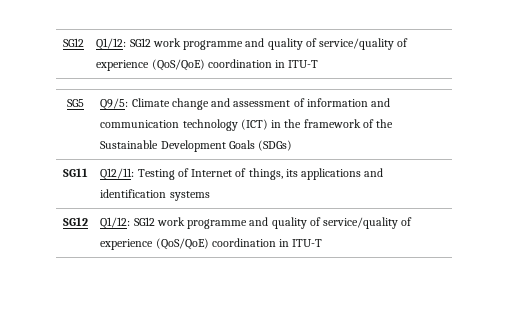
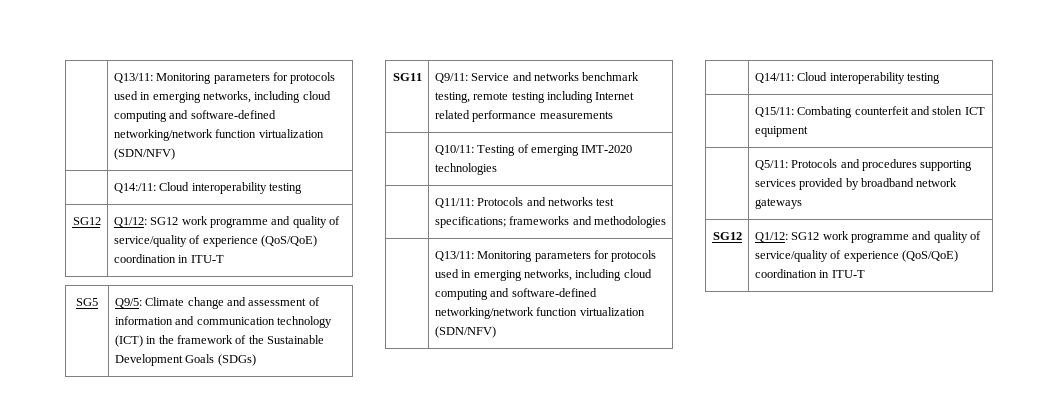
(63, 42) none -> [113,72,336,84] [113,91,331,103] [113,110,276,122] [113,129,324,141] [113,148,175,160] [113,182,302,194] | Q13/11: Monitoring parameters for protocols used in emerging networks, including cloud computing and software-defined networking/network function virtualization (SDN/NFV) // | Q14:/11: Cloud interoperability testing //
[100,168,384,180] [100,189,210,201] Q12/11: Testing of Internet of things, its applications and identification systems -> [434,72,640,83] [434,91,635,103] [434,110,613,122] [434,144,633,156] [434,163,497,175] [434,197,615,208] [434,216,666,228] [434,250,657,262] [434,269,652,281] [434,288,597,300] [434,307,645,319] [434,326,496,338] [754,72,940,84] [754,106,985,118] [754,126,808,137] [754,159,973,171] [754,178,958,190] [754,198,802,209] Q9/11: Service and networks benchmark testing, remote testing including Internet related performance measurements // | Q10/11: Testing of emerging IMT-2020 technologies // | Q11/11: Protocols and networks test specifications; frameworks and methodologies // | Q13/11: Monitoring parameters for protocols used in emerging networks, including cloud computing and software-defined networking/network function virtualization (SDN/NFV) // | Q14/11: Cloud interoperability testing // | Q15/11: Combating counterfeit and stolen ICT equipment // | Q5/11: Protocols and procedures supporting services provided by broadband network gateways

